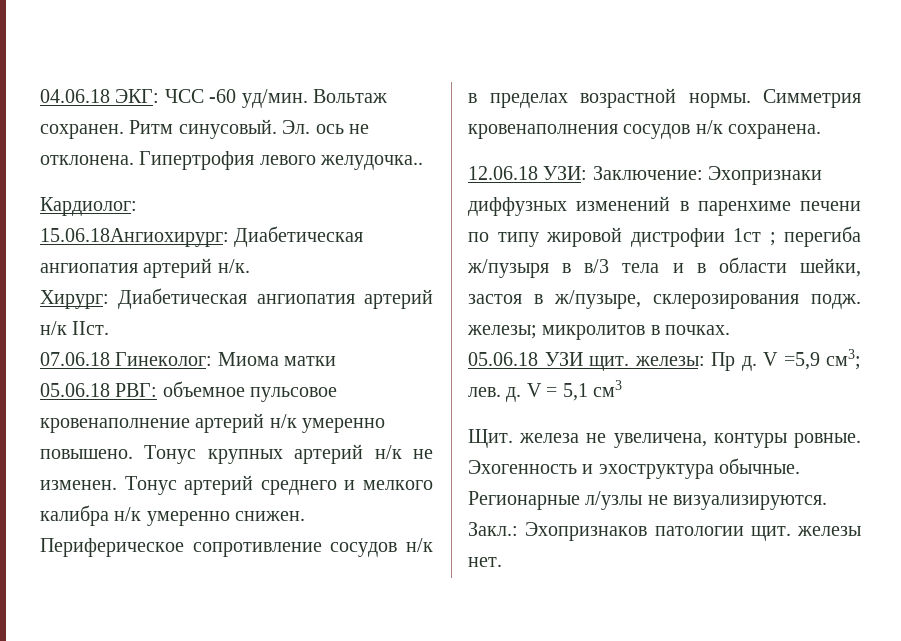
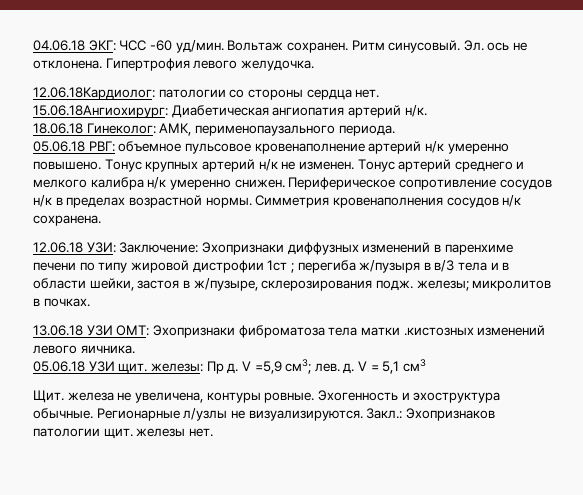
[320,155,424,170] [40,197,137,216] желудочка.. // Кардиолог: -> [240,60,314,71] [33,87,380,100] желудочка. // 12.06.18Кардиолог: патологии со стороны сердца нет.
[40,288,433,309] [40,321,110,335] [40,352,337,366] Хирург: Диабетическая ангиопатия артерий н/к IIcт. // 07.06.18 Гинеколог: Миома матки -> [33,123,395,136] 18.06.18 Гинеколог: АМК, перименопаузального периода.
(731, 330) none -> [33,325,546,338] [33,345,135,354] // 13.06.18 УЗИ ОМТ: Эхопризнаки фиброматоза тела матки .кистозных изменений левого яичника.

